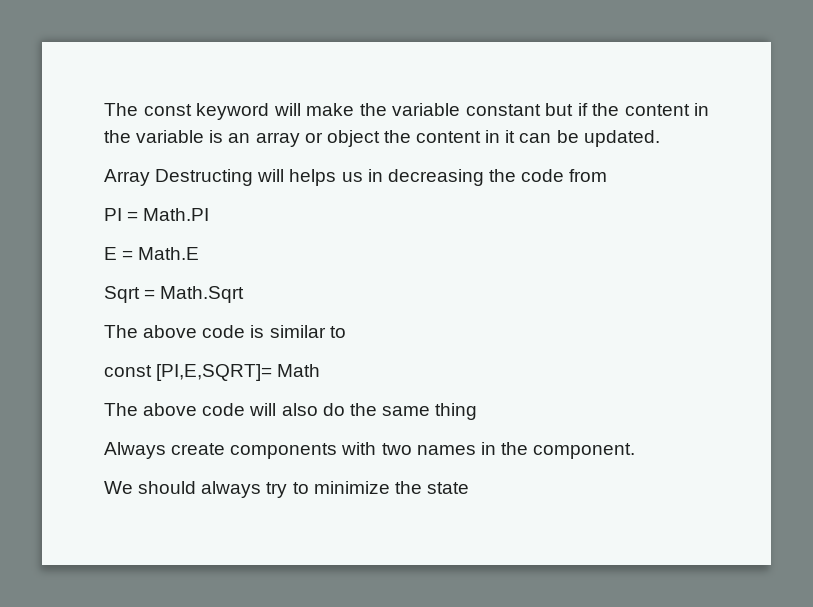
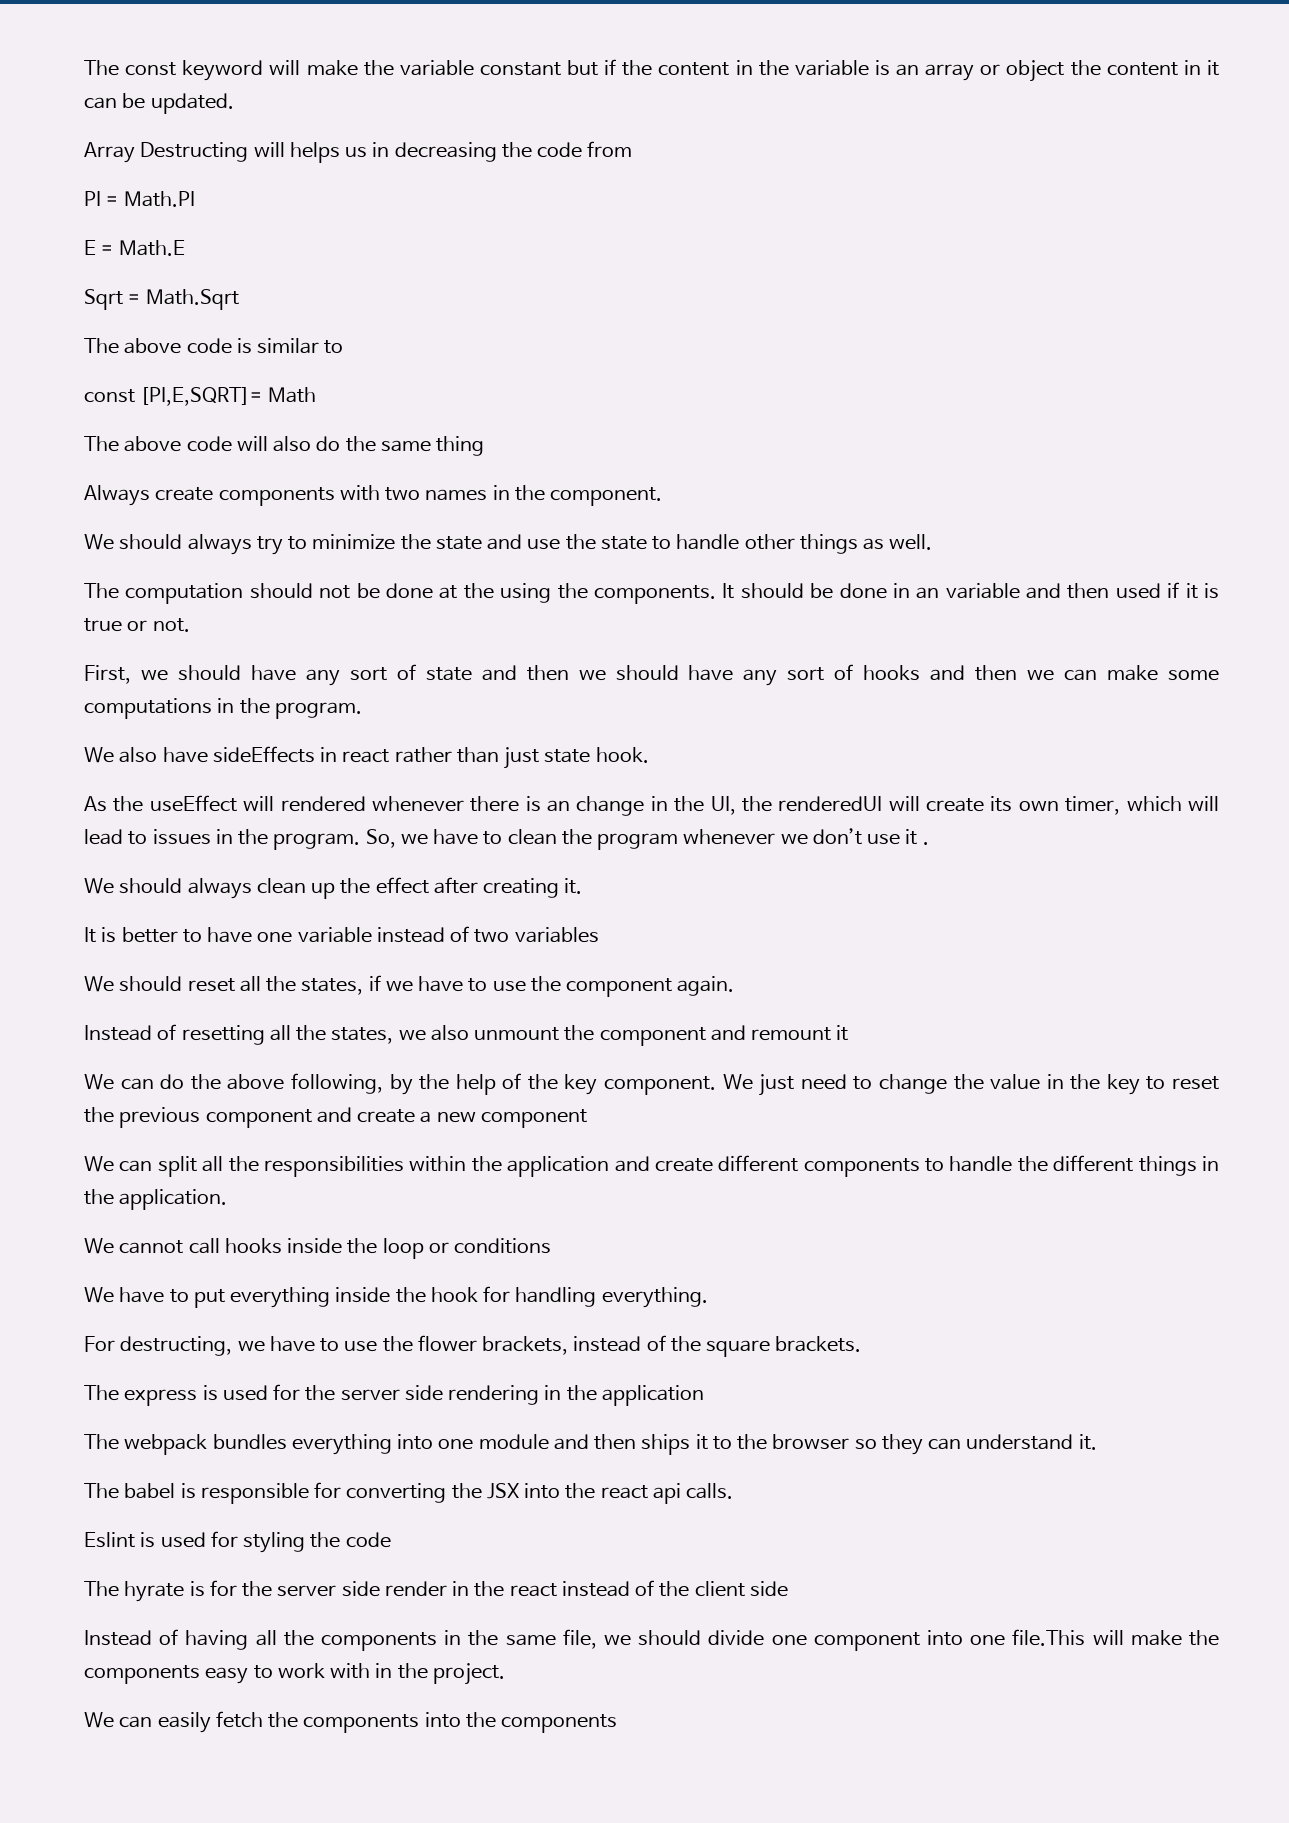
(469, 488) none -> [487,534,933,554] [84,582,1219,604] [84,618,190,632] [84,664,1220,686] [84,698,362,719] [84,746,649,769] [84,795,1219,816] [84,828,929,850] [84,877,583,899] [84,926,599,943] [84,975,735,997] [84,1024,849,1046] [84,1073,1219,1096] [84,1107,587,1128] [84,1155,1219,1177] [84,1189,228,1210] [84,1238,552,1259] [84,1286,708,1308] [84,1335,862,1357] [84,1384,704,1406] [84,1434,1097,1455] [84,1482,734,1504] [84,1531,391,1553] [84,1580,788,1602] [84,1629,1219,1651] [84,1663,505,1685] [84,1711,618,1733] and use the state to handle other things as well. // The computation should not be done at the using the components. It should be done in an variable and then used if it is true or not. // First, we should have any sort of state and then we should have any sort of hooks and then we can make some computations in the program. // We also have sideEffects in react rather than just state hook. // As the useEffect will rendered whenever there is an change in the UI, the renderedUI will create its own timer, which will lead to issues in the program. So, we have to clean the program whenever we don’t use it . // We should always clean up the effect after creating it. // It is better to have one variable instead of two variables // We should reset all the states, if we have to use the component again. // Instead of resetting all the states, we also unmount the component and remount it // We can do the above following, by the help of the key component. We just need to change the value in the key to reset the previous component and create a new component // We can split all the responsibilities within the application and create different components to handle the different things in the application. // We cannot call hooks inside the loop or conditions // We have to put everything inside the hook for handling everything. // For destructing, we have to use the flower brackets, instead of the square brackets. // The express is used for the server side rendering in the application // The webpack bundles everything into one module and then ships it to the browser so they can understand it. // The babel is responsible for converting the JSX into the react api calls. // Eslint is used for styling the code // The hyrate is for the server side render in the react instead of the client side // Instead of having all the components in the same file, we should divide one component into one file.This will make the components easy to work with in the project. // We can easily fetch the components into the components

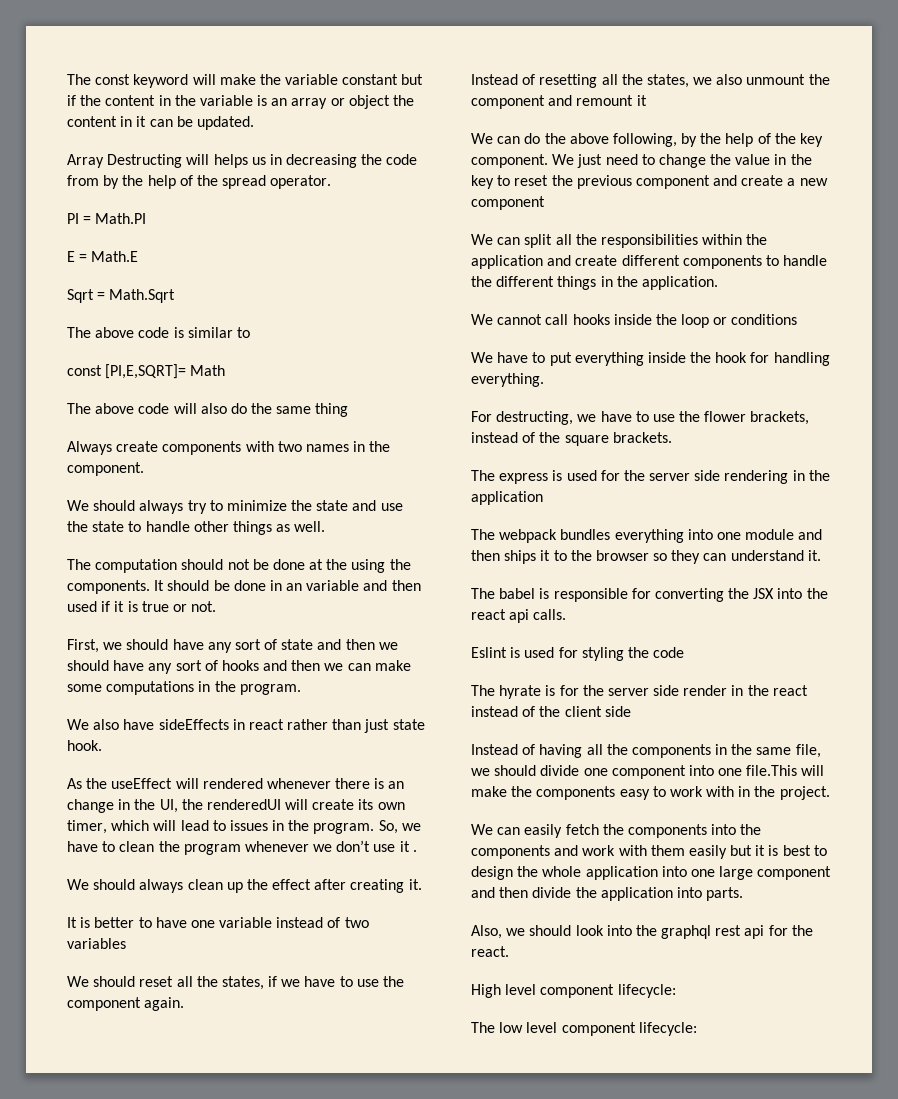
(633, 149) none -> [103,175,332,189] by the help of the spread operator.
(618, 1723) none -> [554,845,827,859] [471,866,832,880] [471,887,744,901] [471,925,813,939] [471,946,509,957] [471,984,676,998] [471,1022,697,1036] and work with them easily but it is best to design the whole application into one large component and then divide the application into parts. // Also, we should look into the graphql rest api for the react. // High level component lifecycle: // The low level component lifecycle:

